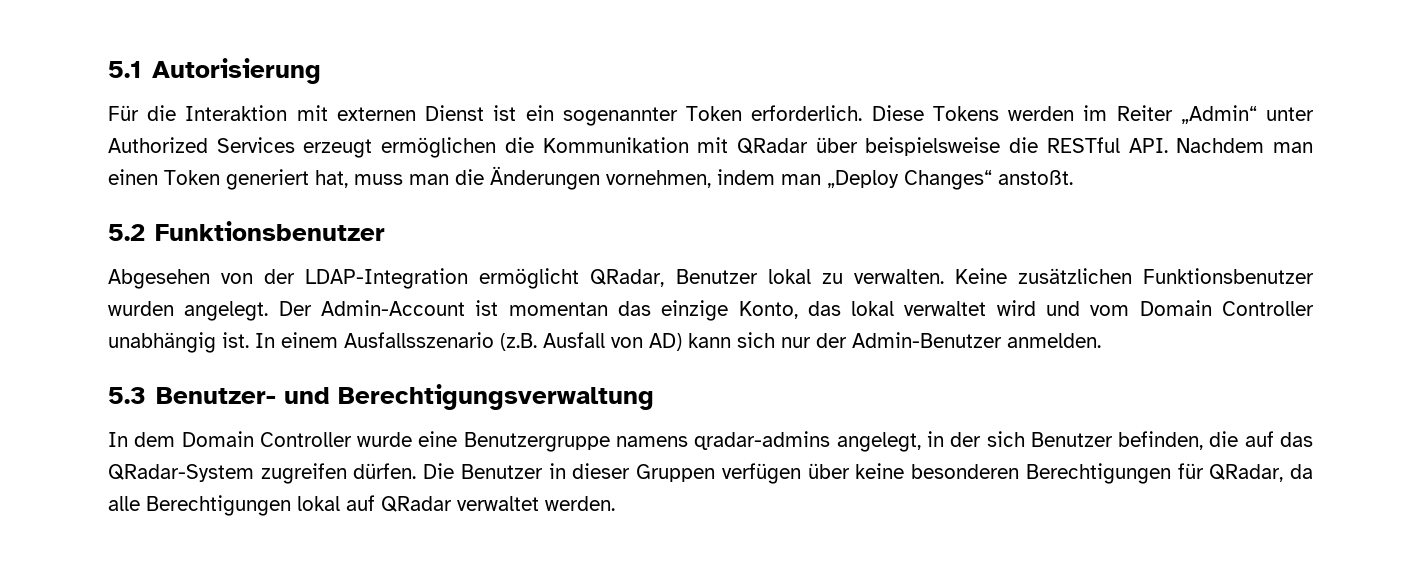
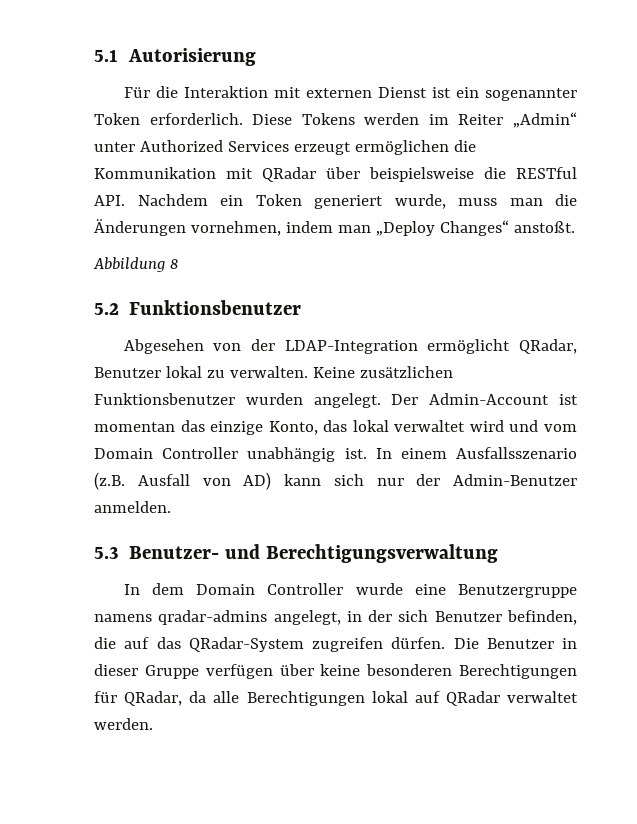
[1273,142,1313,153] [108,169,158,185] man einen -> [220,195,243,206] ein
[315,170,348,188] hat, -> [394,194,446,209] wurde,
(1073, 177) none -> [93,257,178,272] // Abbildung 8
[636,464,716,482] Gruppen -> [144,665,199,679] Gruppe

